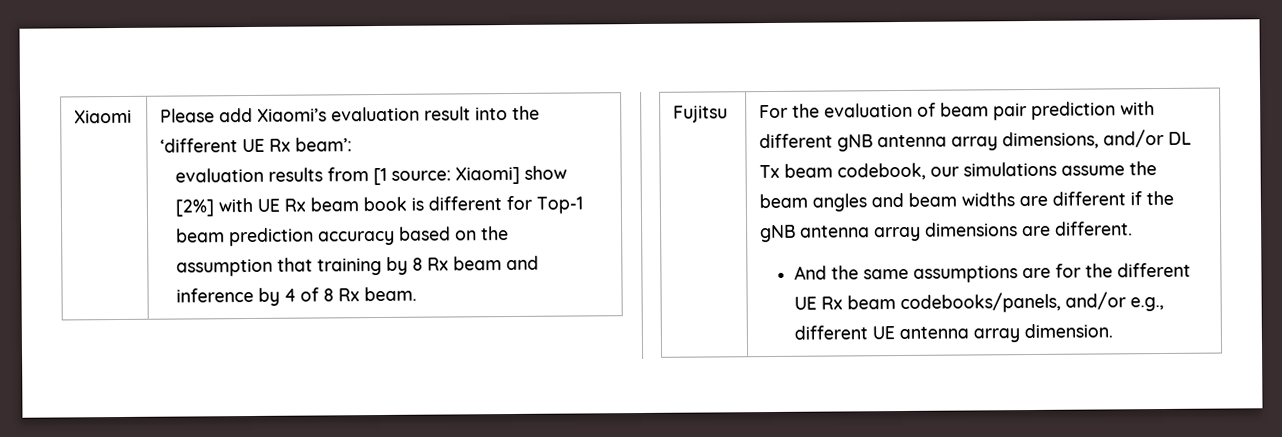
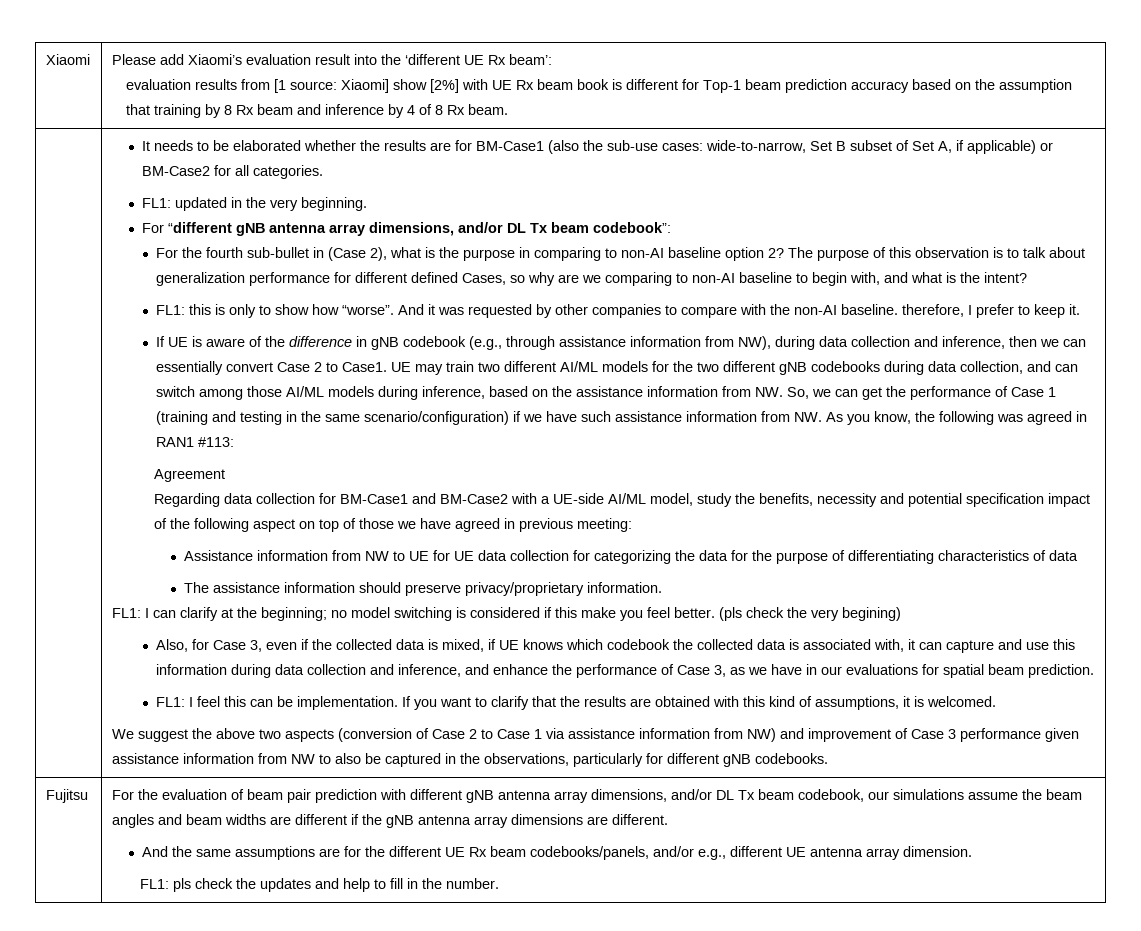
(417, 294) none -> [141,140,1053,154] [141,165,323,179] [141,197,367,211] [141,222,671,236] [155,247,1085,261] [155,272,1027,286] [155,304,1080,318] [155,336,1086,350] [155,361,1078,375] [155,386,1056,400] [155,411,1087,425] [155,437,234,447] [153,469,225,482] [153,493,1090,507] [153,518,632,532] [183,550,1078,564] [183,582,662,596] [111,607,901,621] [155,639,1075,653] [155,664,1094,678] [155,696,996,710] [111,728,1079,742] [111,753,828,767] // | It needs to be elaborated whether the results are for BM-Case1 (also the sub-use cases: wide-to-narrow, Set B subset of Set A, if applicable) or BM-Case2 for all categories. // FL1: updated in the very beginning. // For “different gNB antenna array dimensions, and/or DL Tx beam codebook”: // For the fourth sub-bullet in (Case 2), what is the purpose in comparing to non-AI baseline option 2? The purpose of this observation is to talk about generalization performance for different defined Cases, so why are we comparing to non-AI baseline to begin with, and what is the intent? // FL1: this is only to show how “worse”. And it was requested by other companies to compare with the non-AI baseline. therefore, I prefer to keep it. // If UE is aware of the difference in gNB codebook (e.g., through assistance information from NW), during data collection and inference, then we can essentially convert Case 2 to Case1. UE may train two different AI/ML models for the two different gNB codebooks during data collection, and can switch among those AI/ML models during inference, based on the assistance information from NW. So, we can get the performance of Case 1 (training and testing in the same scenario/configuration) if we have such assistance information from NW. As you know, the following was agreed in RAN1 #113: // Agreement // Regarding data collection for BM-Case1 and BM-Case2 with a UE-side AI/ML model, study the benefits, necessity and potential specification impact of the following aspect on top of those we have agreed in previous meeting: // Assistance information from NW to UE for UE data collection for categorizing the data for the purpose of differentiating characteristics of data // The assistance information should preserve privacy/proprietary information. // FL1: I can clarify at the beginning; no model switching is considered if this make you feel better. (pls check the very begining) // Also, for Case 3, even if the collected data is mixed, if UE knows which codebook the collected data is associated with, it can capture and use this information during data collection and inference, and enhance the performance of Case 3, as we have in our evaluations for spatial beam prediction. // FL1: I feel this can be implementation. If you want to clarify that the results are obtained with this kind of assumptions, it is welcomed. // We suggest the above two aspects (conversion of Case 2 to Case 1 via assistance information from NW) and improvement of Case 3 performance given assistance information from NW to also be captured in the observations, particularly for different gNB codebooks.
(1113, 331) none -> [139,878,499,892] // FL1: pls check the updates and help to fill in the number.

